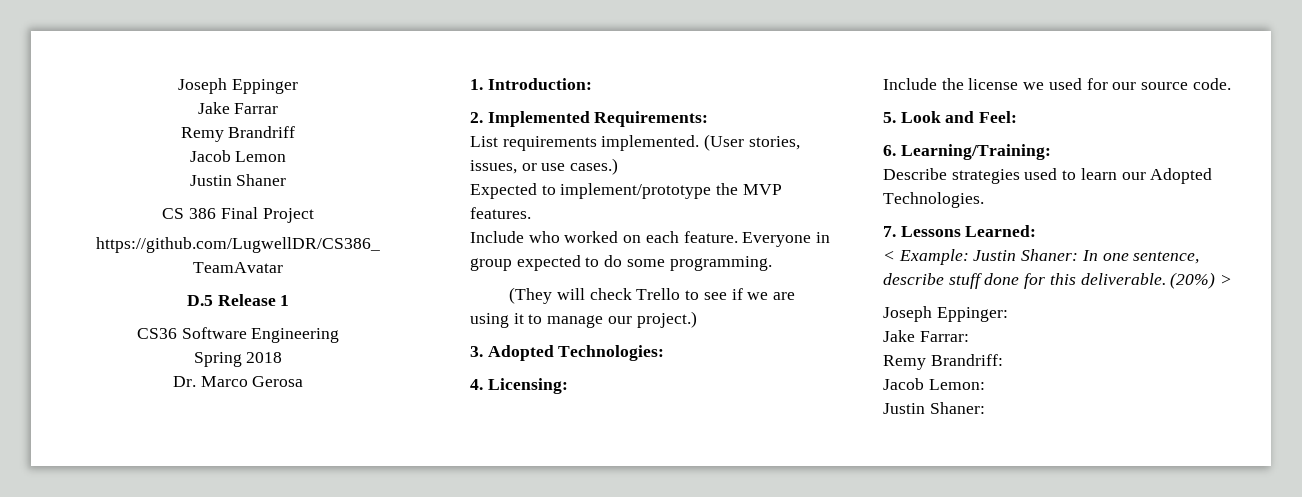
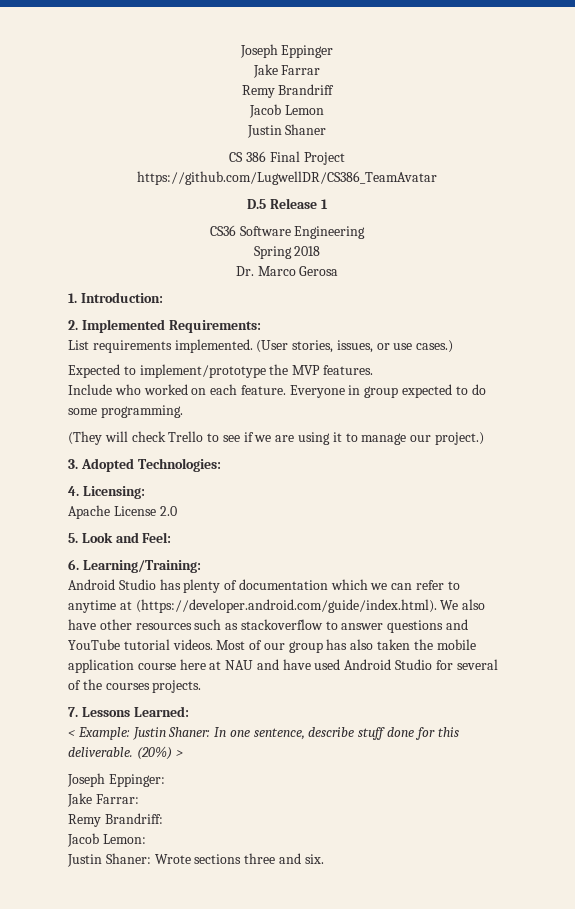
[883,78,1231,90] Include the license we used for our source code. -> [68,505,177,519] Apache License 2.0
[883,168,1213,184] [883,192,984,208] Describe strategies used to learn our Adopted Technologies. -> [68,579,460,593] [68,599,486,613] [68,619,469,633] [68,639,476,653] [68,659,498,673] [68,679,202,693] Android Studio has plenty of documentation which we can refer to anytime at (https://developer.android.com/guide/index.html). We also have other resources such as stackoverflow to answer questions and YouTube tutorial videos. Most of our group has also taken the mobile application course here at NAU and have used Android Studio for several of the courses projects.
(985, 408) none -> [154,853,324,864] Wrote sections three and six.

